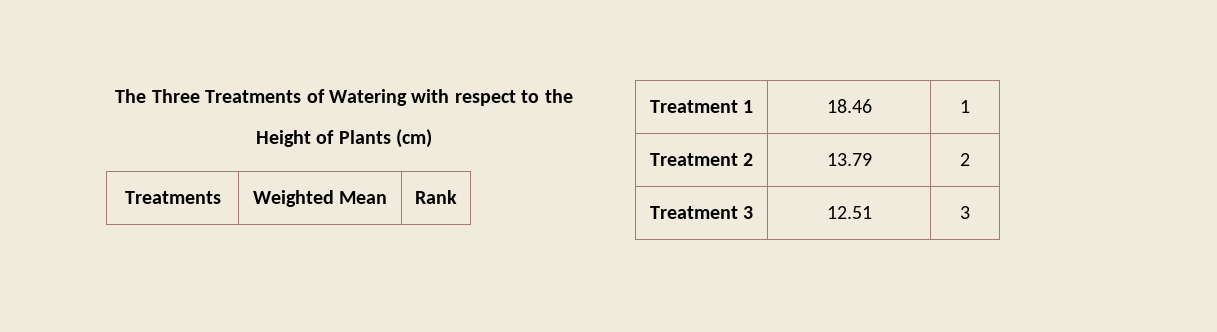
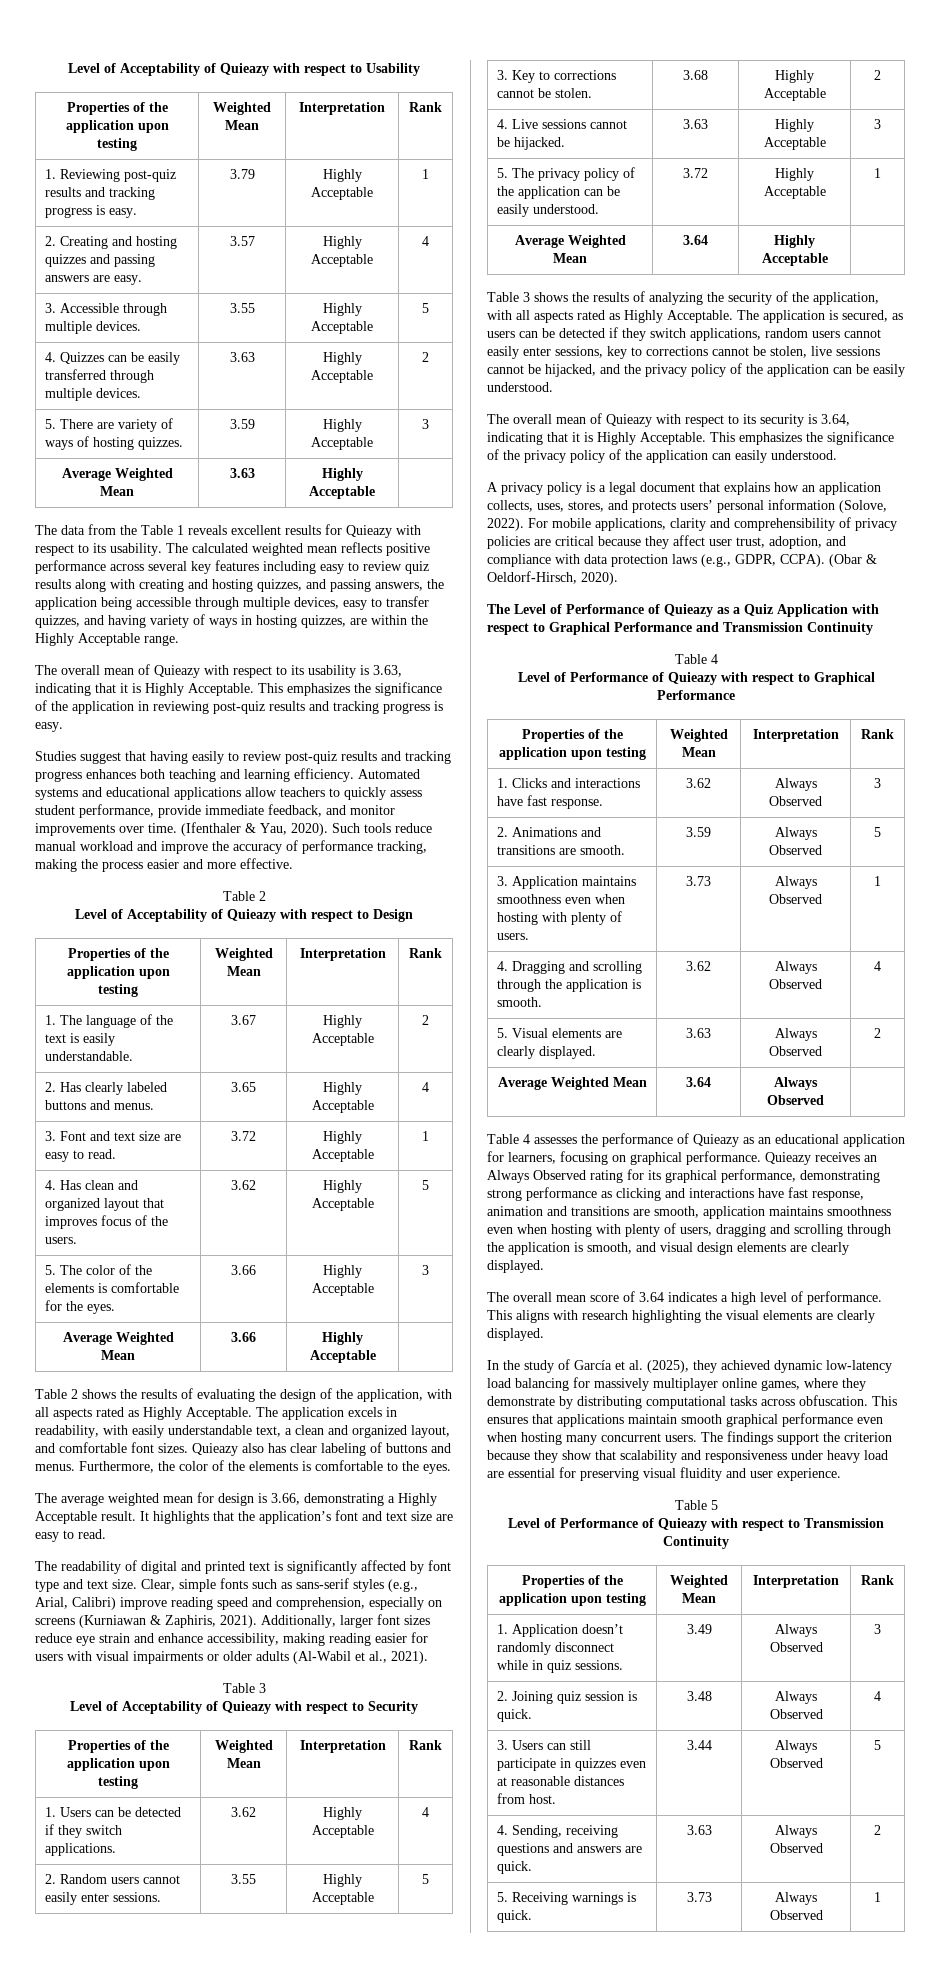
[115,89,573,106] [255,129,433,148] [124,191,221,204] [252,190,388,207] [415,190,457,204] [649,100,754,113] [826,99,872,113] [960,100,970,113] [649,153,754,166] [826,153,872,166] [960,153,970,166] [649,206,754,219] [826,206,872,219] [960,206,970,219] The Three Treatments of Watering with respect to the // Height of Plants (cm) // Treatments | Weighted Mean | Rank // Treatment 1 | 18.46 | 1 // Treatment 2 | 13.79 | 2 // Treatment 3 | 12.51 | 3 -> [68,63,420,76] [66,102,168,115] [65,120,169,133] [97,138,137,151] [213,102,271,115] [225,120,259,130] [299,102,385,115] [409,102,442,112] [44,169,176,182] [44,187,155,200] [44,205,137,218] [229,169,255,179] [322,169,362,182] [311,187,373,200] [422,169,429,179] [44,236,177,249] [44,254,155,267] [44,275,142,285] [229,236,255,246] [322,236,362,249] [311,254,373,267] [422,236,429,246] [44,303,167,316] [44,321,141,334] [229,303,255,313] [322,303,362,316] [311,321,373,334] [422,303,429,313] [44,352,180,365] [44,369,154,383] [44,388,141,401] [229,352,255,362] [322,352,362,365] [311,370,373,383] [422,352,429,362] [44,418,173,432] [44,436,183,450] [229,419,255,429] [322,419,362,432] [311,437,373,450] [422,419,429,429] [61,468,173,481] [100,486,134,496] [229,468,255,478] [321,468,363,481] [309,486,375,499] [35,524,421,538] [35,542,430,556] [35,560,429,574] [35,579,444,592] [35,596,429,610] [35,614,428,628] [35,633,179,646] [35,664,402,678] [35,682,442,696] [35,700,443,714] [35,722,63,732] [35,751,451,764] [35,768,420,782] [35,787,422,800] [35,804,395,818] [35,822,432,836] [35,840,427,854] [35,858,293,872] [222,891,266,901] [75,909,413,922] [67,948,169,961] [66,966,170,979] [98,984,138,997] [214,948,273,961] [226,966,261,976] [299,948,386,961] [409,948,442,958] [44,1014,173,1028] [44,1033,115,1046] [44,1051,133,1061] [231,1015,256,1025] [323,1015,362,1028] [311,1033,374,1046] [422,1015,429,1025] [44,1082,167,1095] [44,1100,154,1110] [231,1082,256,1092] [323,1082,362,1095] [311,1100,374,1113] [422,1082,429,1092] [44,1131,181,1141] [44,1149,116,1162] [231,1131,256,1141] [323,1131,362,1144] [311,1149,374,1162] [422,1131,429,1141] [44,1180,138,1190] [44,1198,164,1211] [44,1215,168,1229] [44,1237,77,1244] [231,1180,256,1190] [323,1180,362,1193] [311,1198,374,1211] [422,1180,429,1190] [44,1264,152,1275] [44,1282,179,1293] [44,1300,115,1314] [231,1265,256,1275] [323,1265,362,1278] [311,1283,374,1296] [422,1265,429,1275] [62,1332,174,1345] [101,1350,135,1360] [231,1332,256,1342] [322,1332,363,1345] [309,1350,376,1363] [35,1388,452,1402] [35,1407,397,1420] [35,1425,450,1438] [35,1442,451,1456] [35,1460,451,1474] [35,1492,437,1506] [35,1510,453,1524] [35,1529,106,1542] [35,1560,451,1574] [35,1578,418,1592] [35,1597,442,1610] [35,1614,430,1628] [35,1632,428,1646] [35,1651,428,1664] [222,1683,266,1693] [70,1701,418,1714] [67,1740,169,1753] [66,1758,170,1771] [98,1776,138,1789] [214,1740,273,1753] [226,1758,261,1768] [299,1740,386,1753] [409,1740,442,1750] [44,1807,181,1817] [44,1824,122,1838] [44,1843,116,1856] [231,1807,256,1817] [323,1807,362,1820] [311,1825,374,1838] [422,1807,429,1817] [44,1874,180,1884] [44,1892,161,1905] [231,1874,256,1884] [323,1874,362,1887] [311,1892,374,1905] [422,1874,429,1884] [496,70,616,83] [496,88,592,98] [683,70,708,80] [775,70,814,83] [763,88,826,101] [874,70,881,80] [496,119,627,129] [496,137,565,150] [683,119,708,129] [775,119,814,132] [763,137,826,150] [874,119,881,129] [496,167,635,181] [496,186,620,199] [496,204,599,217] [683,168,708,178] [775,168,814,181] [763,186,826,199] [874,168,881,178] [514,235,626,248] [553,253,587,263] [683,235,708,245] [774,235,815,248] [761,253,828,266] [487,291,879,305] [487,310,903,323] [487,327,881,341] [487,346,880,359] [487,363,905,377] [487,382,553,392] [487,413,850,427] [487,431,894,445] [487,449,837,463] [487,482,881,495] [487,499,887,513] [487,517,897,531] [487,535,846,549] [487,554,877,567] [487,571,618,585] [487,604,879,617] [487,622,873,635] [674,654,718,664] [517,672,875,685] [657,690,735,700] [521,729,623,742] [498,747,646,760] [669,729,728,742] [681,747,716,757] [752,729,839,742] [861,729,894,739] [496,778,640,788] [496,795,603,809] [686,778,711,788] [774,778,817,791] [769,796,822,806] [874,778,881,788] [496,827,601,837] [496,845,625,855] [686,827,711,837] [774,827,817,840] [769,845,822,855] [874,827,881,837] [496,876,636,889] [496,894,625,904] [496,911,622,925] [496,933,529,940] [686,876,711,886] [774,876,817,889] [769,894,822,904] [874,876,881,886] [496,961,642,974] [496,979,641,992] [496,997,542,1007] [686,961,711,971] [774,961,817,974] [769,979,822,989] [874,961,881,971] [496,1028,622,1038] [496,1046,596,1059] [686,1028,711,1038] [774,1028,817,1041] [769,1046,822,1056] [874,1028,881,1038] [497,1077,647,1090] [686,1077,711,1087] [774,1077,818,1090] [767,1095,824,1105] [487,1133,905,1147] [487,1151,877,1165] [487,1169,880,1183] [487,1187,864,1201] [487,1206,891,1219] [487,1223,891,1237] [487,1242,849,1255] [487,1260,544,1273] [487,1291,882,1305] [487,1310,875,1323] [487,1328,544,1341] [487,1359,892,1373] [487,1377,866,1391] [487,1395,897,1409] [487,1413,883,1427] [487,1431,892,1445] [487,1450,888,1463] [487,1467,841,1481] [674,1500,718,1510] [508,1518,884,1531] [663,1536,729,1549] [521,1575,623,1588] [498,1593,646,1606] [670,1575,728,1588] [682,1593,716,1603] [753,1575,839,1588] [861,1575,894,1585] [496,1624,623,1637] [496,1642,614,1655] [496,1660,623,1673] [686,1624,712,1634] [775,1624,817,1637] [769,1642,823,1652] [874,1624,881,1634] [496,1691,637,1704] [496,1709,532,1722] [686,1691,712,1701] [775,1691,817,1704] [769,1709,823,1719] [874,1691,881,1701] [496,1740,591,1750] [496,1758,646,1771] [496,1776,624,1786] [496,1793,556,1804] [686,1740,712,1750] [775,1740,817,1753] [769,1758,823,1768] [874,1740,881,1750] [496,1825,618,1838] [496,1843,642,1856] [496,1861,532,1874] [686,1825,712,1835] [775,1825,817,1838] [769,1843,823,1853] [874,1825,881,1835] [496,1892,636,1905] [496,1910,532,1923] [686,1892,712,1902] [775,1892,817,1905] [769,1910,823,1920] [874,1892,881,1902] Level of Acceptability of Quieazy with respect to Usability // Properties of the application upon testing | Weighted Mean | Interpretation | Rank // 1. Reviewing post-quiz results and tracking progress is easy. | 3.79 | Highly Acceptable | 1 // 2. Creating and hosting quizzes and passing answers are easy. | 3.57 | Highly Acceptable | 4 // 3. Accessible through multiple devices. | 3.55 | Highly Acceptable | 5 // 4. Quizzes can be easily transferred through multiple devices. | 3.63 | Highly Acceptable | 2 // 5. There are variety of ways of hosting quizzes. | 3.59 | Highly Acceptable | 3 // Average Weighted Mean | 3.63 | Highly Acceptable | // The data from the Table 1 reveals excellent results for Quieazy with respect to its usability. The calculated weighted mean reflects positive performance across several key features including easy to review quiz results along with creating and hosting quizzes, and passing answers, the application being accessible through multiple devices, easy to transfer quizzes, and having variety of ways in hosting quizzes, are within the Highly Acceptable range. // The overall mean of Quieazy with respect to its usability is 3.63, indicating that it is Highly Acceptable. This emphasizes the significance of the application in reviewing post-quiz results and tracking progress is easy. // Studies suggest that having easily to review post-quiz results and tracking progress enhances both teaching and learning efficiency. Automated systems and educational applications allow teachers to quickly assess student performance, provide immediate feedback, and monitor improvements over time. (Ifenthaler & Yau, 2020). Such tools reduce manual workload and improve the accuracy of performance tracking, making the process easier and more effective. // Table 2 // Level of Acceptability of Quieazy with respect to Design // Properties of the application upon testing | Weighted Mean | Interpretation | Rank // 1. The language of the text is easily understandable. | 3.67 | Highly Acceptable | 2 // 2. Has clearly labeled buttons and menus. | 3.65 | Highly Acceptable | 4 // 3. Font and text size are easy to read. | 3.72 | Highly Acceptable | 1 // 4. Has clean and organized layout that improves focus of the users. | 3.62 | Highly Acceptable | 5 // 5. The color of the elements is comfortable for the eyes. | 3.66 | Highly Acceptable | 3 // Average Weighted Mean | 3.66 | Highly Acceptable | // Table 2 shows the results of evaluating the design of the application, with all aspects rated as Highly Acceptable. The application excels in readability, with easily understandable text, a clean and organized layout, and comfortable font sizes. Quieazy also has clear labeling of buttons and menus. Furthermore, the color of the elements is comfortable to the eyes. // The average weighted mean for design is 3.66, demonstrating a Highly Acceptable result. It highlights that the application’s font and text size are easy to read. // The readability of digital and printed text is significantly affected by font type and text size. Clear, simple fonts such as sans-serif styles (e.g., Arial, Calibri) improve reading speed and comprehension, especially on screens (Kurniawan & Zaphiris, 2021). Additionally, larger font sizes reduce eye strain and enhance accessibility, making reading easier for users with visual impairments or older adults (Al-Wabil et al., 2021). // Table 3 // Level of Acceptability of Quieazy with respect to Security // Properties of the application upon testing | Weighted Mean | Interpretation | Rank // 1. Users can be detected if they switch applications. | 3.62 | Highly Acceptable | 4 // 2. Random users cannot easily enter sessions. | 3.55 | Highly Acceptable | 5 // 3. Key to corrections cannot be stolen. | 3.68 | Highly Acceptable | 2 // 4. Live sessions cannot be hijacked. | 3.63 | Highly Acceptable | 3 // 5. The privacy policy of the application can be easily understood. | 3.72 | Highly Acceptable | 1 // Average Weighted Mean | 3.64 | Highly Acceptable | // Table 3 shows the results of analyzing the security of the application, with all aspects rated as Highly Acceptable. The application is secured, as users can be detected if they switch applications, random users cannot easily enter sessions, key to corrections cannot be stolen, live sessions cannot be hijacked, and the privacy policy of the application can be easily understood. // The overall mean of Quieazy with respect to its security is 3.64, indicating that it is Highly Acceptable. This emphasizes the significance of the privacy policy of the application can easily understood. // A privacy policy is a legal document that explains how an application collects, uses, stores, and protects users’ personal information (Solove, 2022). For mobile applications, clarity and comprehensibility of privacy policies are critical because they affect user trust, adoption, and compliance with data protection laws (e.g., GDPR, CCPA). (Obar & Oeldorf-Hirsch, 2020). // The Level of Performance of Quieazy as a Quiz Application with respect to Graphical Performance and Transmission Continuity // Table 4 // Level of Performance of Quieazy with respect to Graphical Performance // Properties of the application upon testing | Weighted Mean | Interpretation | Rank // 1. Clicks and interactions have fast response. | 3.62 | Always Observed | 3 // 2. Animations and transitions are smooth. | 3.59 | Always Observed | 5 // 3. Application maintains smoothness even when hosting with plenty of users. | 3.73 | Always Observed | 1 // 4. Dragging and scrolling through the application is smooth. | 3.62 | Always Observed | 4 // 5. Visual elements are clearly displayed. | 3.63 | Always Observed | 2 // Average Weighted Mean | 3.64 | Always Observed | // Table 4 assesses the performance of Quieazy as an educational application for learners, focusing on graphical performance. Quieazy receives an Always Observed rating for its graphical performance, demonstrating strong performance as clicking and interactions have fast response, animation and transitions are smooth, application maintains smoothness even when hosting with plenty of users, dragging and scrolling through the application is smooth, and visual design elements are clearly displayed. // The overall mean score of 3.64 indicates a high level of performance. This aligns with research highlighting the visual elements are clearly displayed. // In the study of García et al. (2025), they achieved dynamic low-latency load balancing for massively multiplayer online games, where they demonstrate by distributing computational tasks across obfuscation. This ensures that applications maintain smooth graphical performance even when hosting many concurrent users. The findings support the criterion because they show that scalability and responsiveness under heavy load are essential for preserving visual fluidity and user experience. // Table 5 // Level of Performance of Quieazy with respect to Transmission Continuity // Properties of the application upon testing | Weighted Mean | Interpretation | Rank // 1. Application doesn’t randomly disconnect while in quiz sessions. | 3.49 | Always Observed | 3 // 2. Joining quiz session is quick. | 3.48 | Always Observed | 4 // 3. Users can still participate in quizzes even at reasonable distances from host. | 3.44 | Always Observed | 5 // 4. Sending, receiving questions and answers are quick. | 3.63 | Always Observed | 2 // 5. Receiving warnings is quick. | 3.73 | Always Observed | 1

